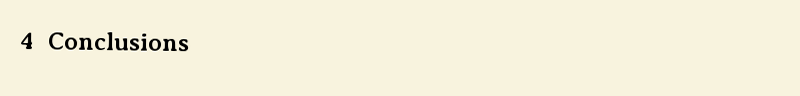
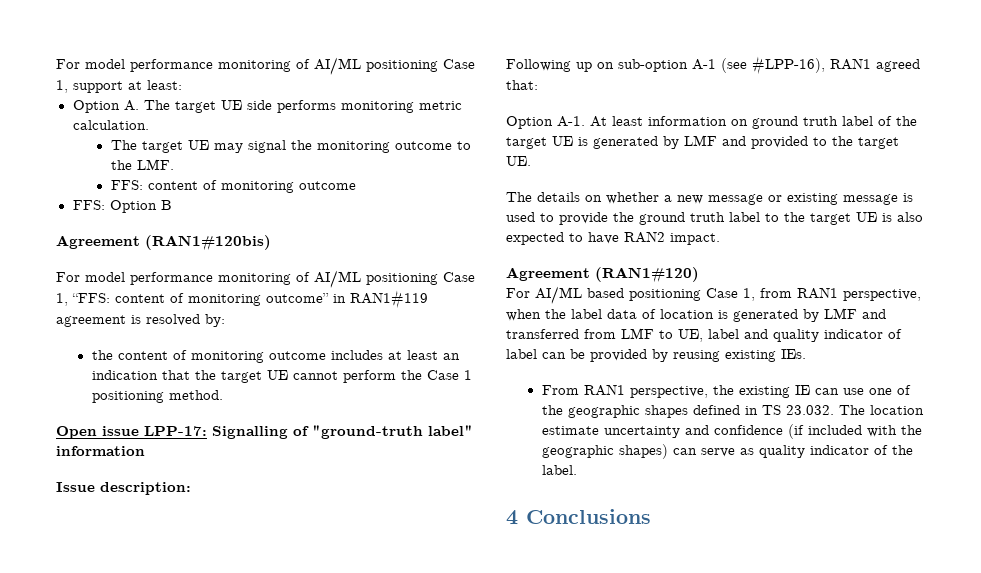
(19, 40) none -> [56,57,475,75] [56,80,182,93] [72,100,462,113] [72,120,149,130] [110,140,471,153] [110,159,174,170] [110,180,356,193] [72,200,172,213] [56,235,271,251] [56,270,475,288] [56,290,428,309] [56,314,225,327] [91,350,460,363] [91,370,472,383] [91,390,223,403] [56,425,473,439] [56,446,145,456] [56,482,191,495] [506,56,920,75] [506,80,538,90] [506,116,917,129] [506,135,899,149] [506,156,531,166] [506,192,913,205] [506,212,923,225] [506,231,720,245] [506,267,699,283] [506,286,921,304] [506,308,886,322] [506,328,902,342] [506,349,806,362] [541,384,911,398] [541,405,924,418] [541,424,922,439] [541,444,913,459] [541,465,577,475] For model performance monitoring of AI/ML positioning Case 1, support at least: // Option A. The target UE side performs monitoring metric calculation. // The target UE may signal the monitoring outcome to the LMF. // FFS: content of monitoring outcome // FFS: Option B // Agreement (RAN1#120bis) // For model performance monitoring of AI/ML positioning Case 1, “FFS: content of monitoring outcome” in RAN1#119 agreement is resolved by: // the content of monitoring outcome includes at least an indication that the target UE cannot perform the Case 1 positioning method. // Open issue LPP-17: Signalling of "ground-truth label" information // Issue description: // Following up on sub-option A-1 (see #LPP-16), RAN1 agreed that: // Option A-1. At least information on ground truth label of the target UE is generated by LMF and provided to the target UE. // The details on whether a new message or existing message is used to provide the ground truth label to the target UE is also expected to have RAN2 impact. // Agreement (RAN1#120) // For AI/ML based positioning Case 1, from RAN1 perspective, when the label data of location is generated by LMF and transferred from LMF to UE, label and quality indicator of label can be provided by reusing existing IEs. // From RAN1 perspective, the existing IE can use one of the geographic shapes defined in TS 23.032. The location estimate uncertainty and confidence (if included with the geographic shapes) can serve as quality indicator of the label. //

